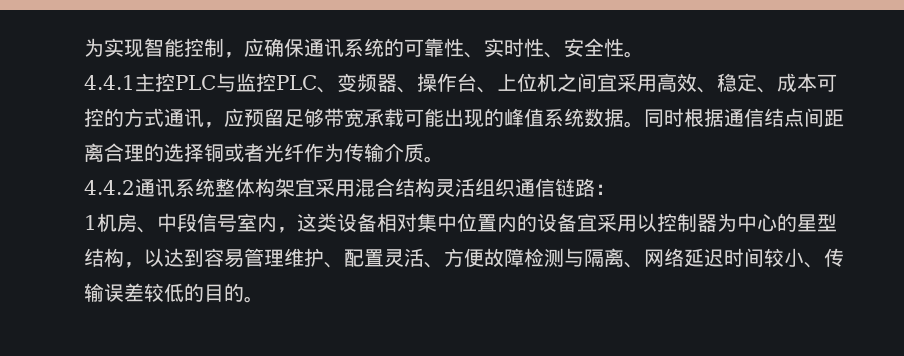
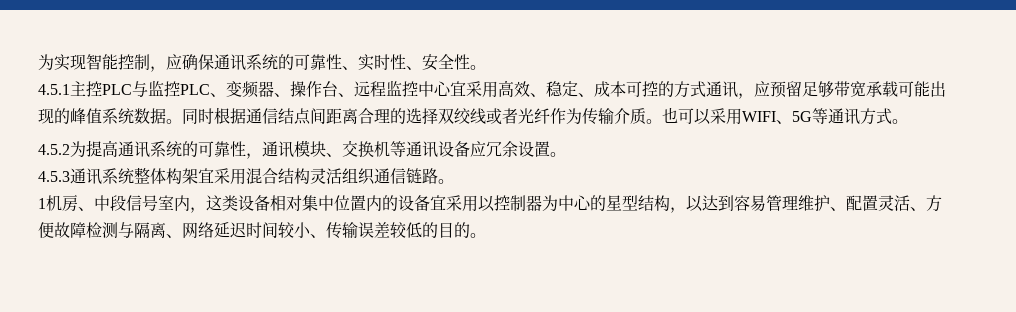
[84,75,135,90] 4.4.1 -> [38,84,70,95] 4.5.1
[497,73,597,92] 上位机之间 -> [354,80,451,97] 远程监控中心
[204,143,224,162] 铜 -> [438,108,486,124] 双绞线
[84,180,135,195] // 4.4.2 -> [662,107,908,125] [38,140,566,159] [38,171,70,182] 也可以采用WIFI、5G等通讯方式。 // 4.5.2为提高通讯系统的可靠性，通讯模块、交换机等通讯设备应冗余设置。 // 4.5.3
[595,184,615,195] ： -> [438,179,454,184] 。

